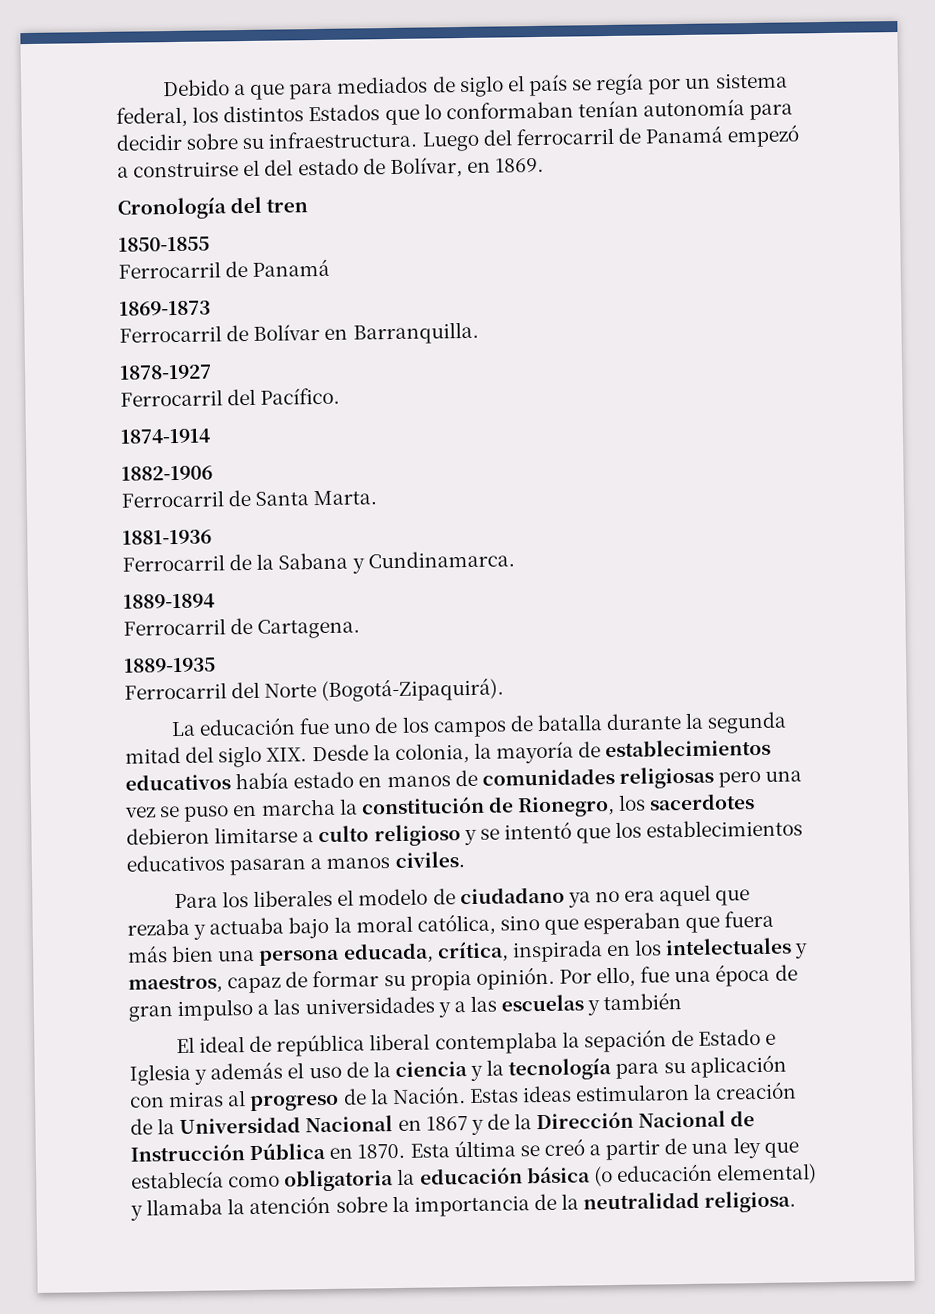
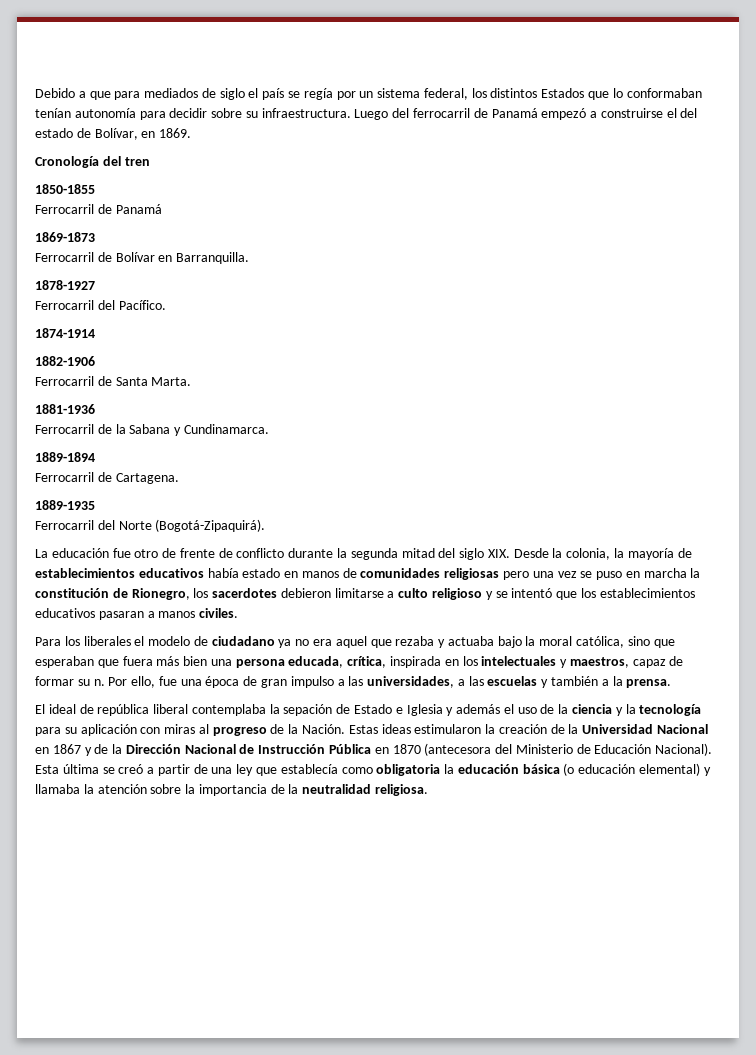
[333,714,603,738] uno de los campos de batalla -> [134,548,285,558] otro de frente de conflicto
[409,966,555,991] propia opinión. -> [93,679,105,686] n.
[304,996,451,1018] universidades y -> [367,676,455,688] universidades,
(683, 1001) none -> [601,676,672,688] a la prensa.
[357,1143,406,1159] 1870. -> [392,743,713,756] 1870 (antecesora del Ministerio de Educación Nacional).

